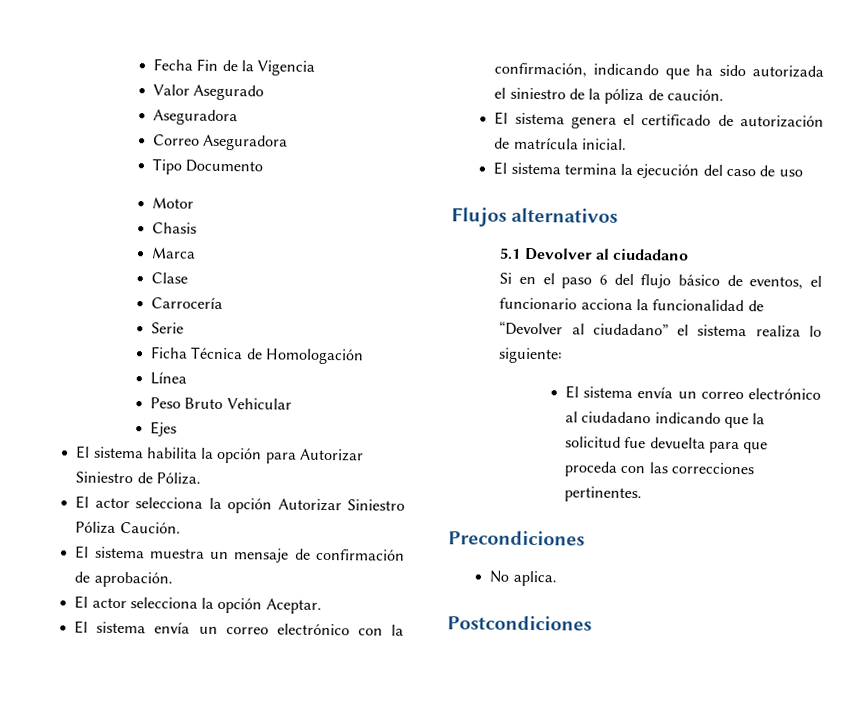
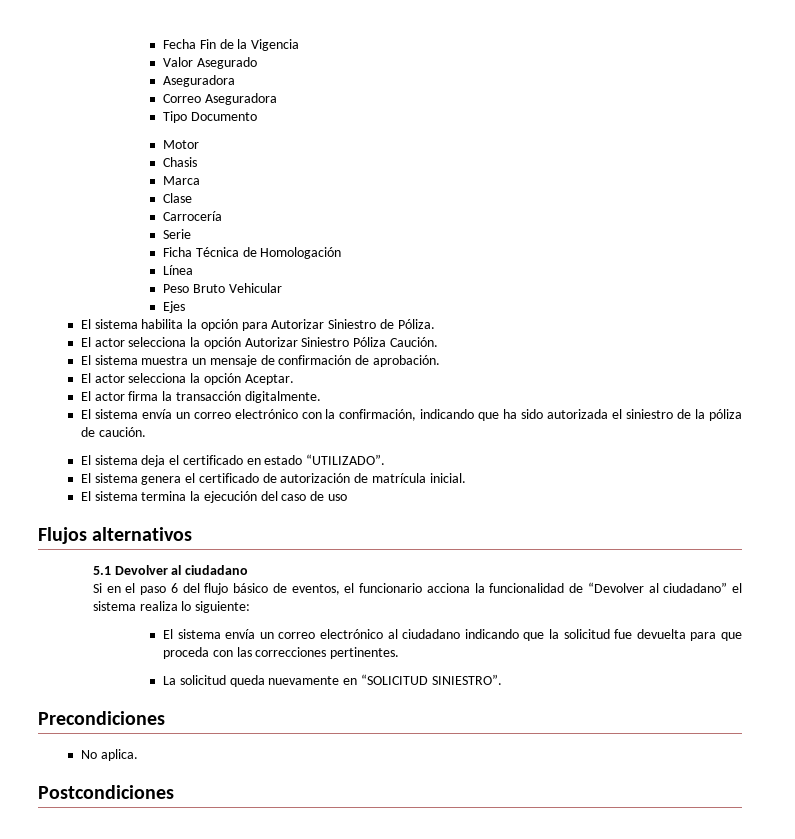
(322, 606) none -> [80,391,321,403] // El actor firma la transacción digitalmente.
(725, 95) none -> [80,454,386,467] // El sistema deja el certificado en estado “UTILIZADO”.
(643, 494) none -> [162,674,502,687] // La solicitud queda nuevamente en “SOLICITUD SINIESTRO”.

